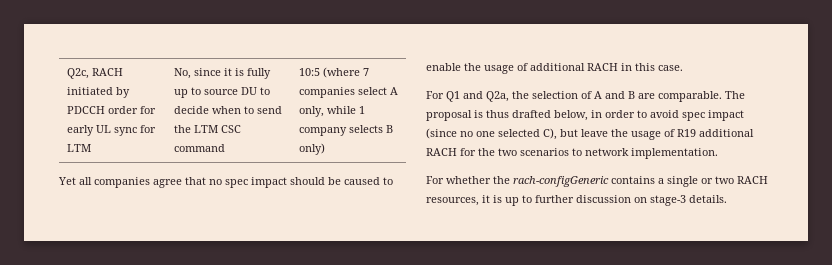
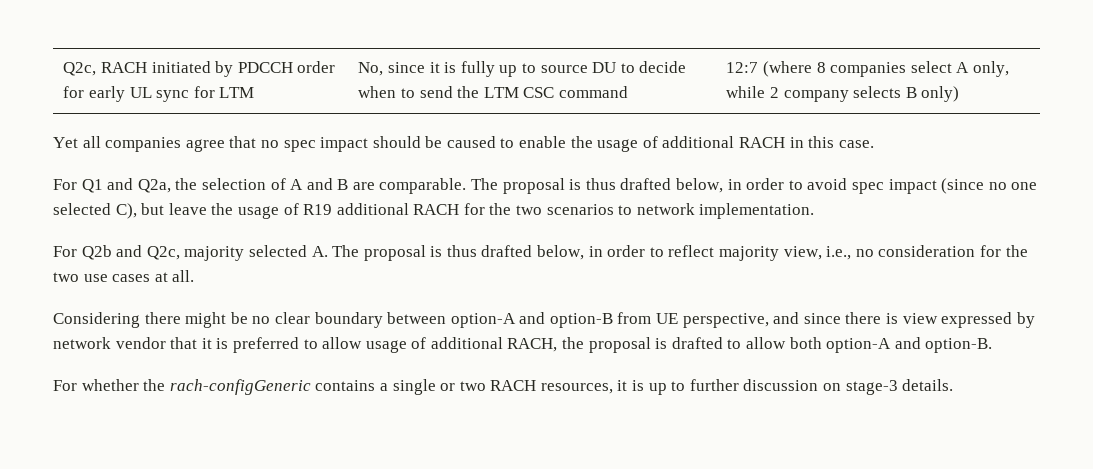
[298,67,369,78] 10:5 (where 7 -> [726,61,826,77] 12:7 (where 8
[358,106,365,114] 1 -> [770,87,780,98] 2
(718, 153) none -> [53,245,1028,261] [53,270,195,282] [53,312,1035,328] [53,337,993,353] // For Q2b and Q2c, majority selected A. The proposal is thus drafted below, in order to reflect majority view, i.e., no consideration for the two use cases at all. // Considering there might be no clear boundary between option-A and option-B from UE perspective, and since there is view expressed by network vendor that it is preferred to allow usage of additional RACH, the proposal is drafted to allow both option-A and option-B.

